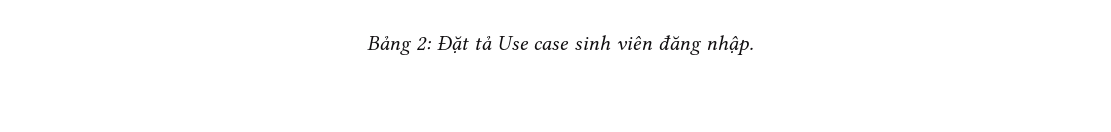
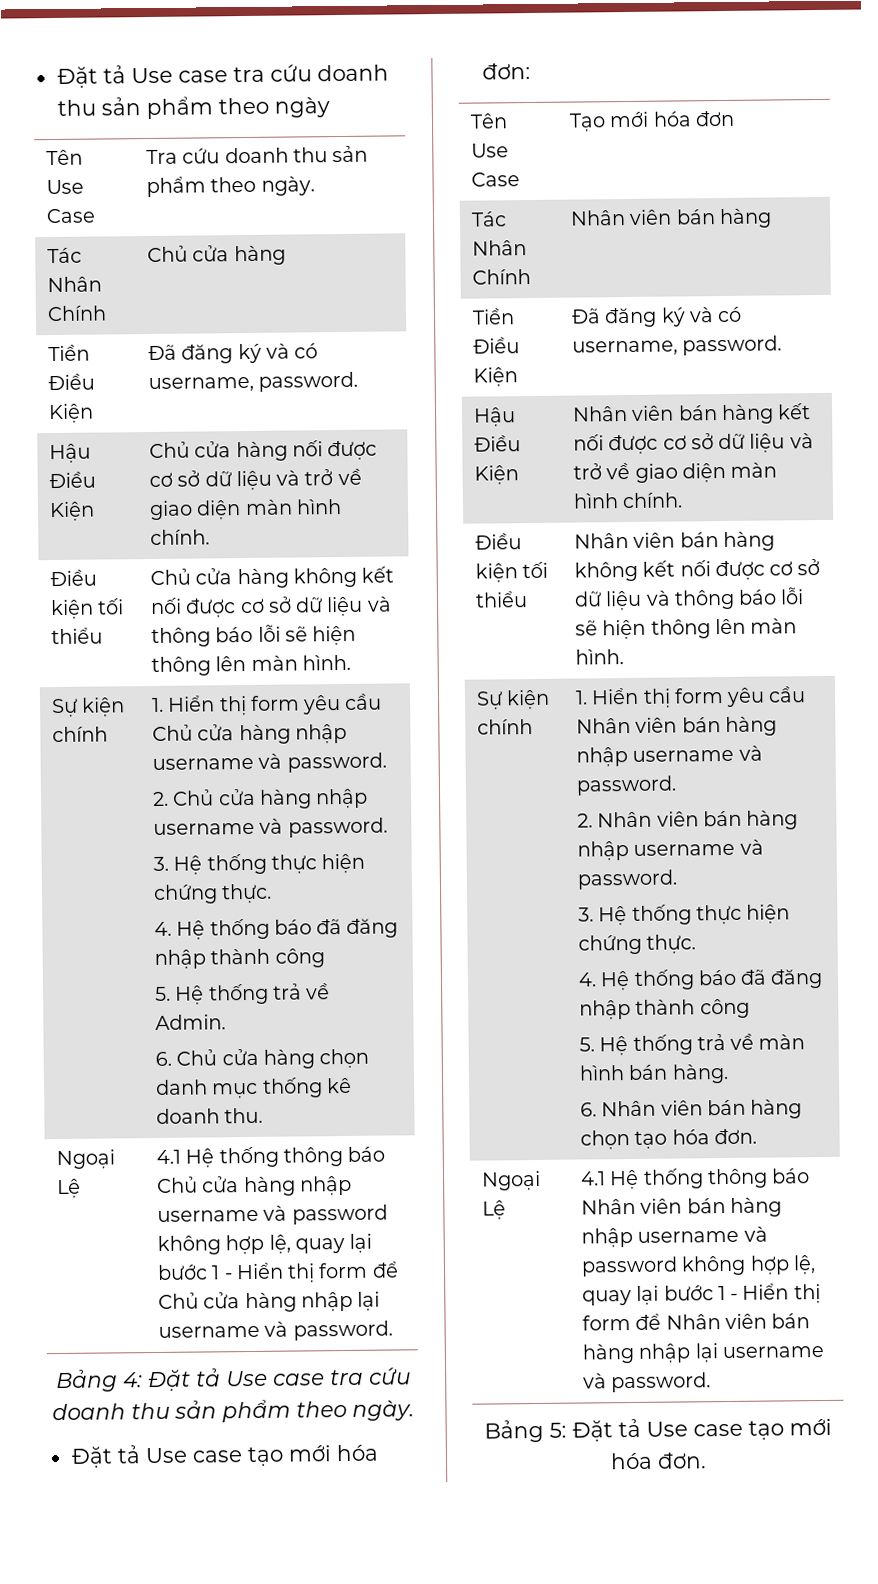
[367,35,754,56] Bảng 2: Đặt tả Use case sinh viên đăng nhập. -> [56,64,389,88] [56,96,330,120] [45,149,83,166] [45,179,84,195] [45,208,96,224] [145,145,369,165] [145,176,315,198] [46,247,82,264] [46,276,102,293] [46,305,107,322] [146,245,286,266] [47,344,90,362] [47,373,95,391] [47,403,94,424] [147,343,319,364] [147,371,359,393] [48,443,91,464] [48,471,96,489] [48,501,95,522] [148,440,378,462] [148,468,362,491] [148,499,342,521] [149,529,210,546] [49,569,97,587] [49,598,125,620] [50,627,103,645] [149,566,395,589] [149,596,392,618] [150,624,357,648] [150,654,351,677] [51,697,126,718] [51,726,108,743] [150,693,383,716] [151,723,347,745] [151,752,387,773] [151,788,369,809] [152,817,388,838] [152,853,366,875] [152,883,273,904] [153,918,399,940] [153,948,325,969] [154,983,331,1005] [154,1014,226,1030] [154,1048,370,1069] [155,1077,352,1099] [155,1107,264,1124] [55,1149,115,1170] [56,1178,81,1199] [155,1146,386,1168] [156,1175,352,1197] [156,1204,388,1225] [156,1233,373,1255] [156,1261,399,1283] [157,1291,381,1313] [157,1320,393,1341] [55,1367,411,1393] [51,1399,415,1423] [70,1444,378,1468] [481,63,531,80] [469,113,508,129] [470,143,509,158] [470,172,520,187] [568,110,735,132] [470,211,507,227] [471,240,527,256] [471,269,531,285] [569,208,772,229] [471,308,515,325] [472,337,520,354] [472,367,518,387] [570,306,743,328] [571,335,783,356] [472,407,516,427] [473,435,521,452] [473,465,519,485] [571,403,812,425] [572,433,814,455] [572,462,778,483] [572,492,684,509] [474,533,522,550] [474,561,549,583] [474,591,528,608] [573,531,775,552] [573,558,821,582] [573,587,805,611] [574,618,798,640] [574,649,624,665] [475,689,551,710] [476,719,533,735] [574,686,807,708] [575,716,777,737] [575,745,763,767] [575,775,677,796] [576,810,799,830] [576,839,764,861] [576,869,678,890] [577,904,791,926] [577,934,697,955] [577,968,824,991] [578,998,750,1020] [578,1033,806,1056] [578,1063,729,1084] [579,1099,803,1119] [579,1128,757,1150] [480,1170,541,1191] [481,1200,506,1220] [579,1168,811,1190] [580,1197,782,1217] [580,1226,768,1248] [580,1255,816,1277] [581,1283,821,1306] [581,1313,811,1331] [581,1343,824,1364] [582,1372,712,1393] [484,1418,832,1443] [610,1452,707,1470] Đặt tả Use case tra cứu doanh thu sản phẩm theo ngày // Tên Use Case | Tra cứu doanh thu sản phẩm theo ngày. // Tác Nhân Chính | Chủ cửa hàng // Tiền Điều Kiện | Đã đăng ký và có username, password. // Hậu Điều Kiện | Chủ cửa hàng nối được cơ sở dữ liệu và trở về giao diện màn hình chính. // Điều kiện tối thiểu | Chủ cửa hàng không kết nối được cơ sở dữ liệu và thông báo lỗi sẽ hiện thông lên màn hình. // Sự kiện chính | 1. Hiển thị form yêu cầu Chủ cửa hàng nhập username và password. // 2. Chủ cửa hàng nhập username và password. // 3. Hệ thống thực hiện chứng thực. // 4. Hệ thống báo đã đăng nhập thành công // 5. Hệ thống trả về Admin. // 6. Chủ cửa hàng chọn danh mục thống kê doanh thu. // Ngoại Lệ | 4.1 Hệ thống thông báo Chủ cửa hàng nhập username và password không hợp lệ, quay lại bước 1 - Hiển thị form để Chủ cửa hàng nhập lại username và password. // Bảng 4: Đặt tả Use case tra cứu doanh thu sản phẩm theo ngày. // Đặt tả Use case tạo mới hóa đơn: // Tên Use Case | Tạo mới hóa đơn // Tác Nhân Chính | Nhân viên bán hàng // Tiền Điều Kiện | Đã đăng ký và có username, password. // Hậu Điều Kiện | Nhân viên bán hàng kết nối được cơ sở dữ liệu và trở về giao diện màn hình chính. // Điều kiện tối thiểu | Nhân viên bán hàng không kết nối được cơ sở dữ liệu và thông báo lỗi sẽ hiện thông lên màn hình. // Sự kiện chính | 1. Hiển thị form yêu cầu Nhân viên bán hàng nhập username và password. // 2. Nhân viên bán hàng nhập username và password. // 3. Hệ thống thực hiện chứng thực. // 4. Hệ thống báo đã đăng nhập thành công // 5. Hệ thống trả về màn hình bán hàng. // 6. Nhân viên bán hàng chọn tạo hóa đơn. // Ngoại Lệ | 4.1 Hệ thống thông báo Nhân viên bán hàng nhập username và password không hợp lệ, quay lại bước 1 - Hiển thị form để Nhân viên bán hàng nhập lại username và password. // Bảng 5: Đặt tả Use case tạo mới hóa đơn.

